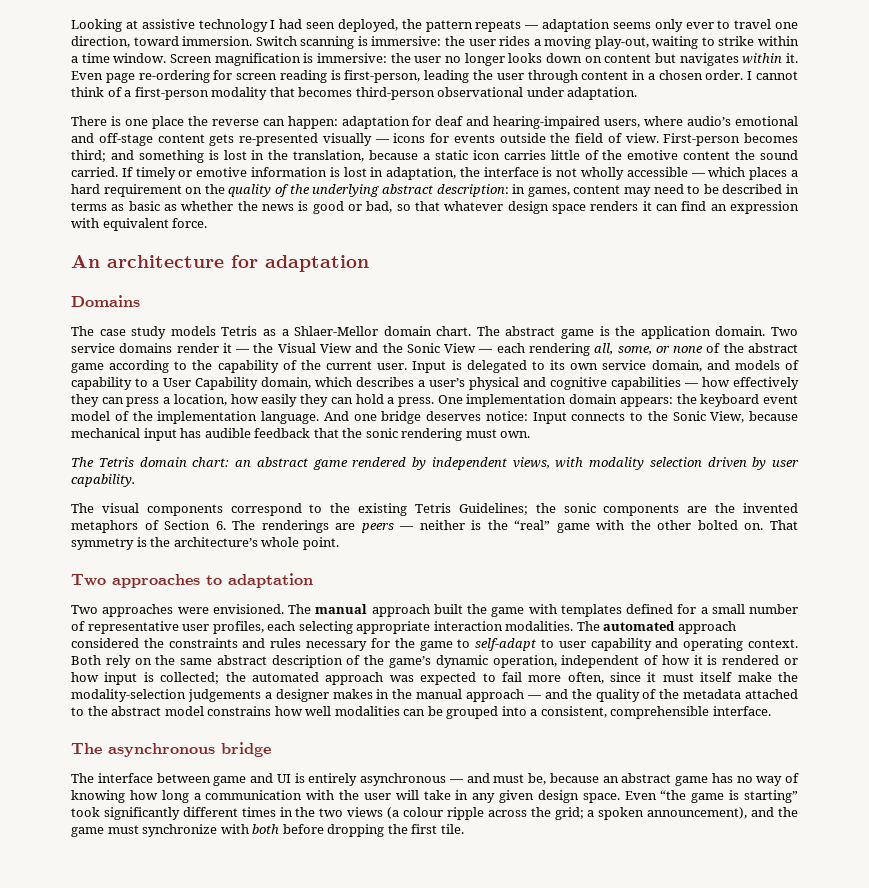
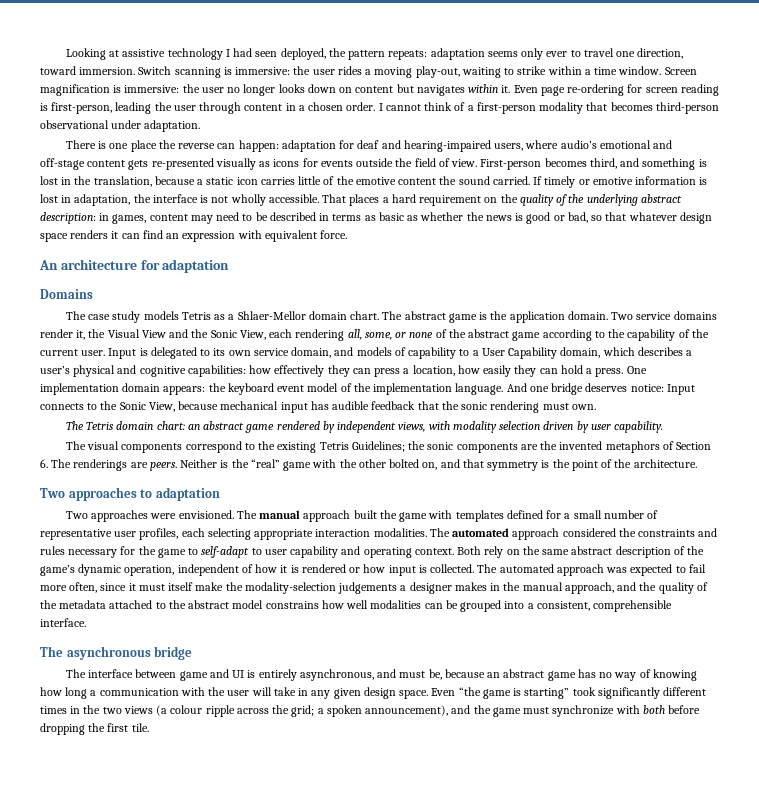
[475,20,540,32] repeats — -> [388,50,428,60] repeats:
[374,139,390,143] — -> [259,161,271,167] as
[71,150,106,162] third; -> [589,158,617,169] third,
[626,167,746,177] accessible — which -> [268,194,347,203] accessible. That
[222,343,251,353] it — -> [76,330,86,340] it,
[444,343,494,353] View — -> [239,330,266,340] View,
[611,377,699,390] capabilities — -> [187,365,246,377] capabilities:
[360,520,465,533] peers — neither -> [149,459,218,471] peers. Neither
[744,520,798,530] [71,537,339,550] on. That symmetry is the architecture’s whole point. -> [422,459,697,471] on, and that symmetry is the point of the architecture.
[160,672,246,684] collected; the -> [430,564,498,573] collected. The
[466,689,542,702] approach — -> [564,582,614,594] approach,
[360,773,464,786] asynchronous — -> [299,669,374,681] asynchronous,

